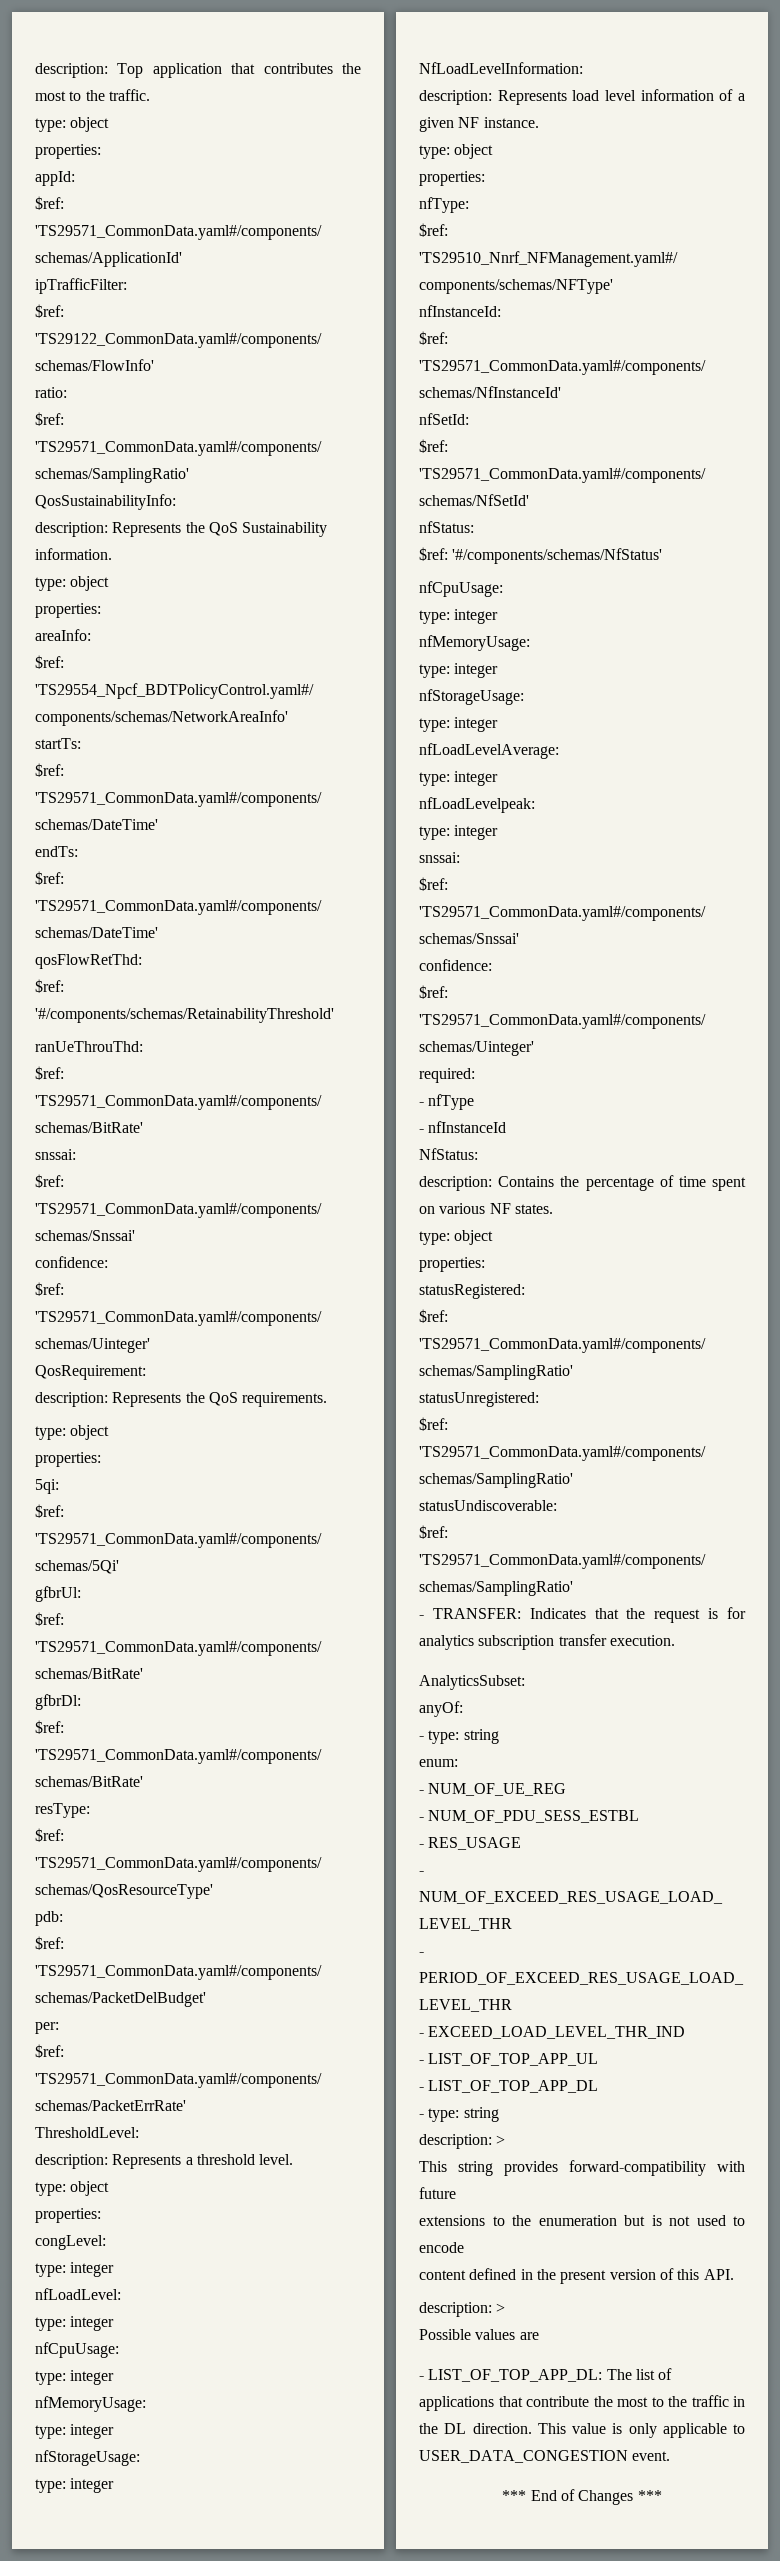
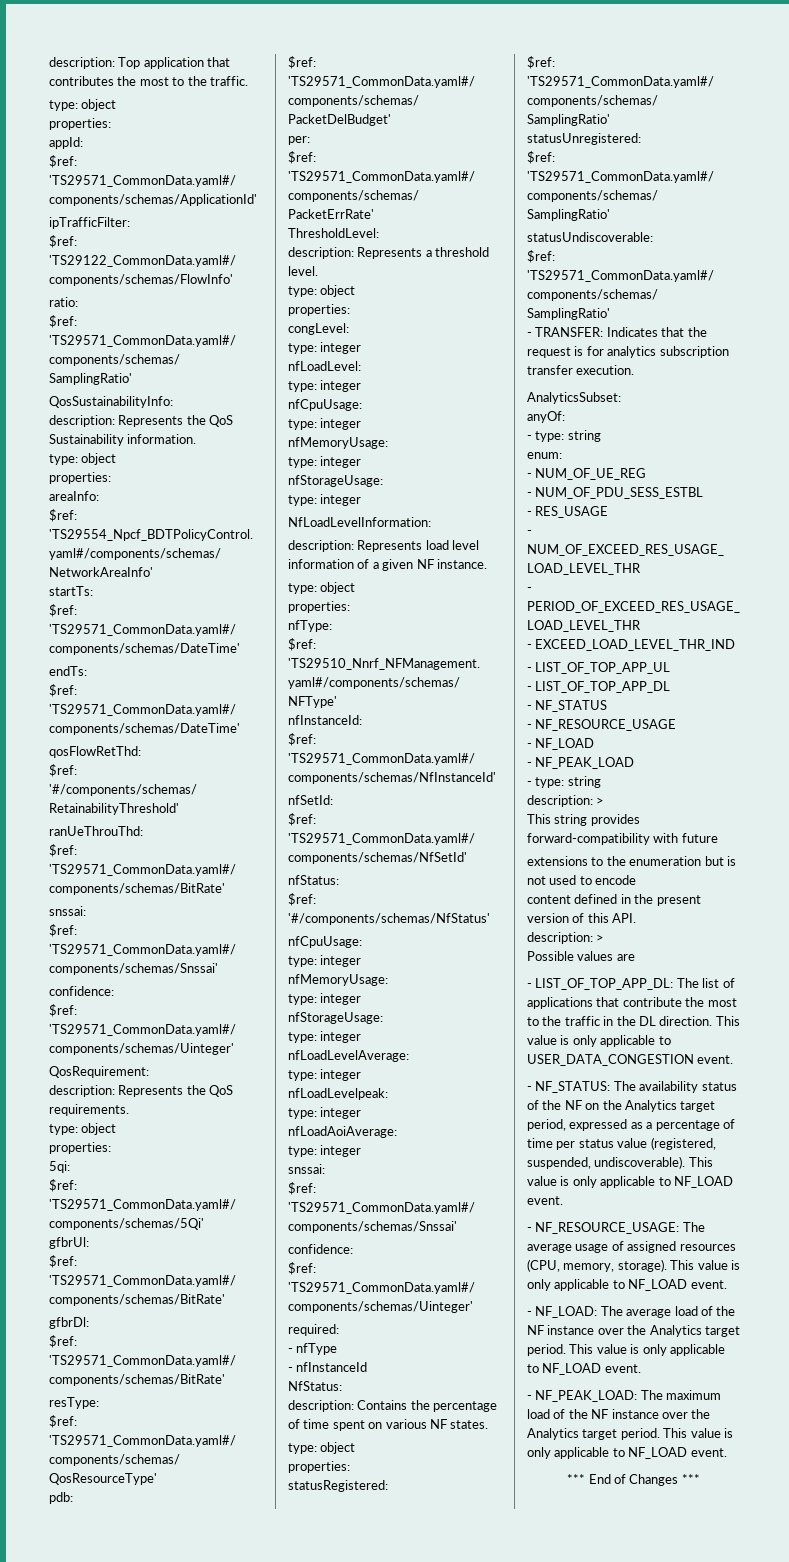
(499, 832) none -> [288,1126,397,1138] [288,1145,362,1157] // nfLoadAoiAverage: // type: integer
(599, 2086) none -> [527,700,608,712] [527,719,677,731] [527,738,595,750] [527,757,635,769] // - NF_STATUS // - NF_RESOURCE_USAGE // - NF_LOAD // - NF_PEAK_LOAD
(671, 2456) none -> [527,1081,737,1093] [527,1100,716,1112] [527,1119,735,1131] [527,1137,716,1150] [527,1156,713,1169] [527,1176,733,1188] [527,1196,563,1205] [527,1222,705,1234] [527,1241,736,1253] [527,1259,740,1272] [527,1279,727,1291] [527,1306,736,1318] [527,1325,740,1337] [527,1344,725,1356] [527,1363,641,1375] [527,1390,722,1402] [527,1409,711,1419] [527,1428,733,1440] [527,1447,727,1459] // - NF_STATUS: The availability status of the NF on the Analytics target period, expressed as a percentage of time per status value (registered, suspended, undiscoverable). This value is only applicable to NF_LOAD event. // - NF_RESOURCE_USAGE: The average usage of assigned resources (CPU, memory, storage). This value is only applicable to NF_LOAD event. // - NF_LOAD: The average load of the NF instance over the Analytics target period. This value is only applicable to NF_LOAD event. // - NF_PEAK_LOAD: The maximum load of the NF instance over the Analytics target period. This value is only applicable to NF_LOAD event.

